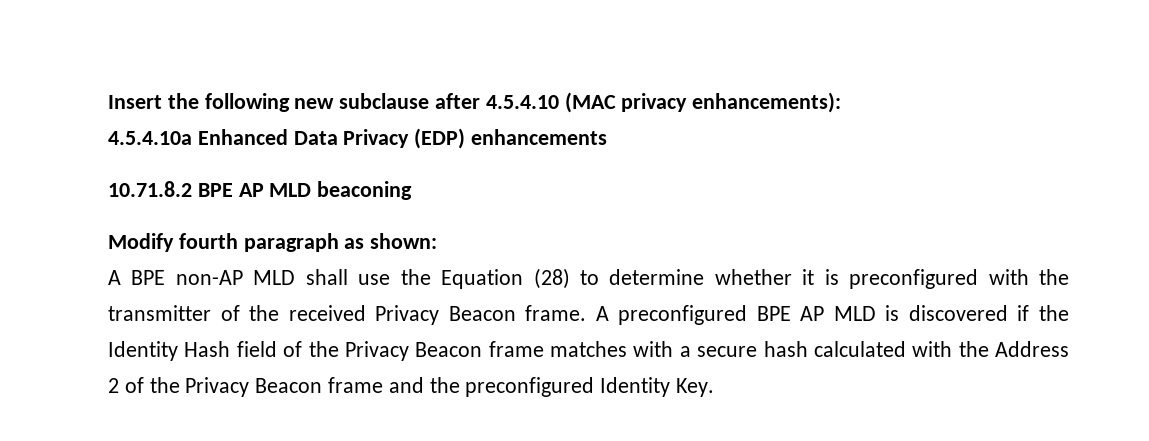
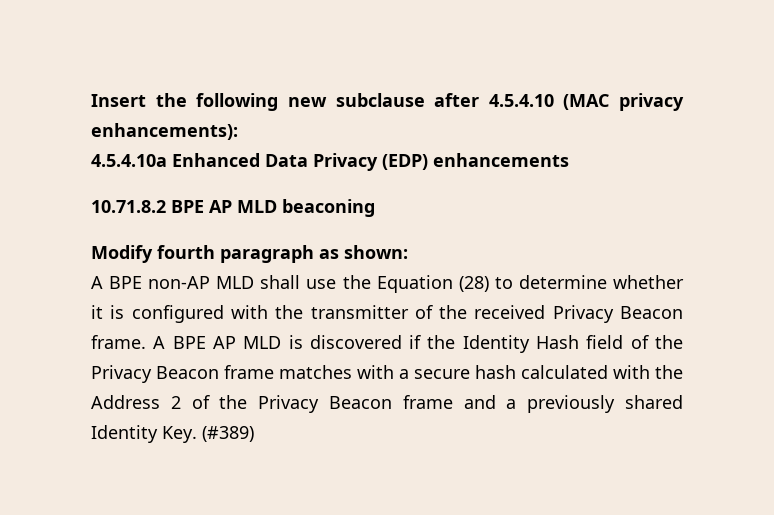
[849,269,979,289] preconfigured -> [131,305,224,323] configured
[618,305,748,325] preconfigured -> (166, 342) none
[429,377,595,397] the preconfigured -> [506,395,683,413] a previously shared
(715, 387) none -> [202,426,254,442] (#389)

